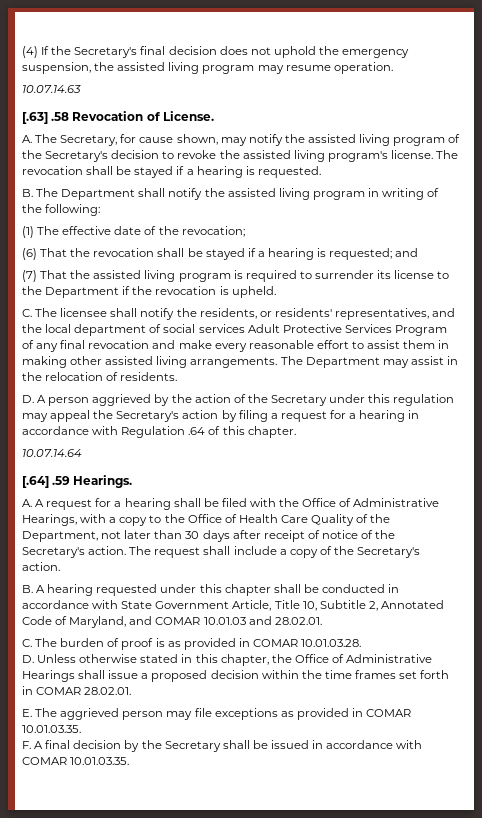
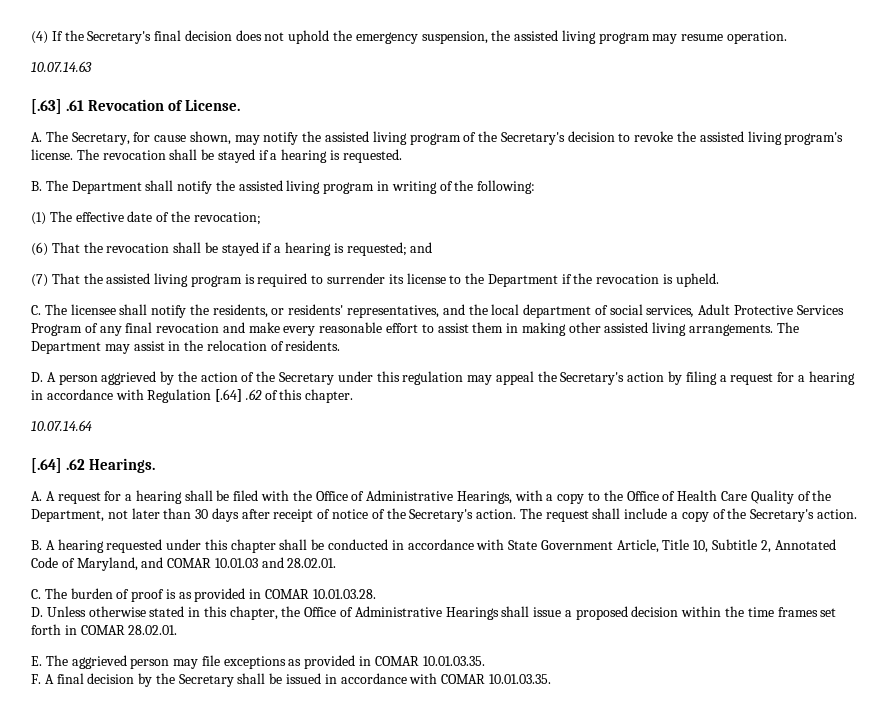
[51,112,70,121] .58 -> [66,100,85,111] .61
[198,324,245,333] services -> [646,305,695,318] services,
[188,427,206,435] .64 -> [215,389,262,402] [.64] .62
[52,476,71,485] .59 -> [66,459,86,470] .62

